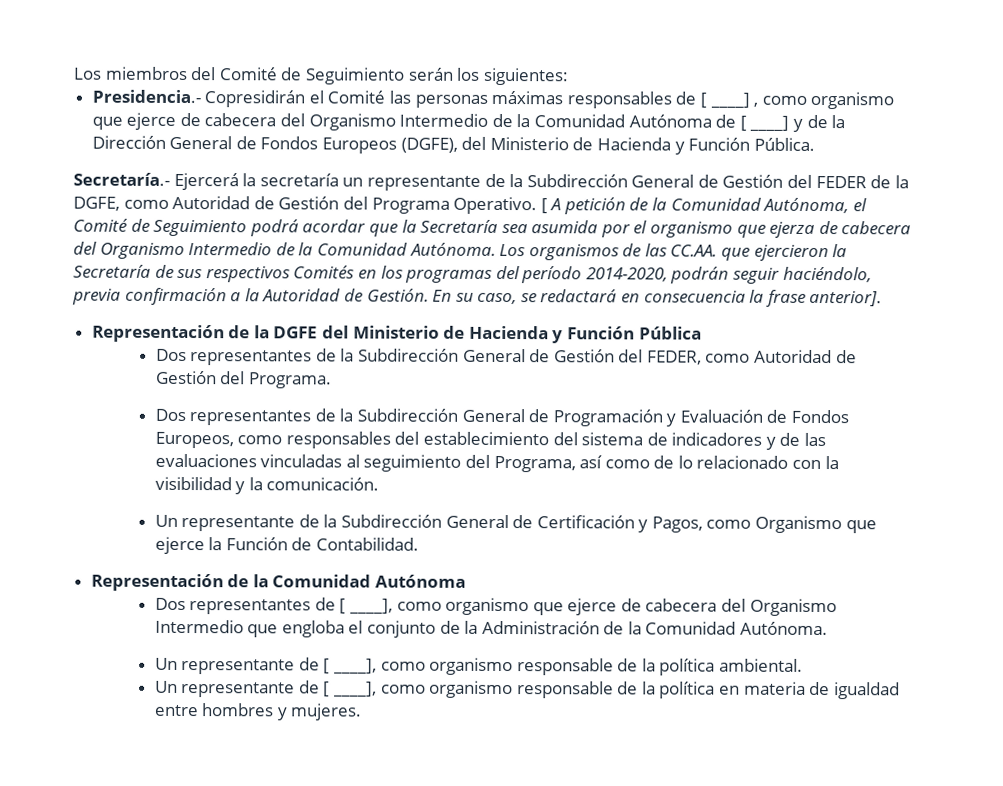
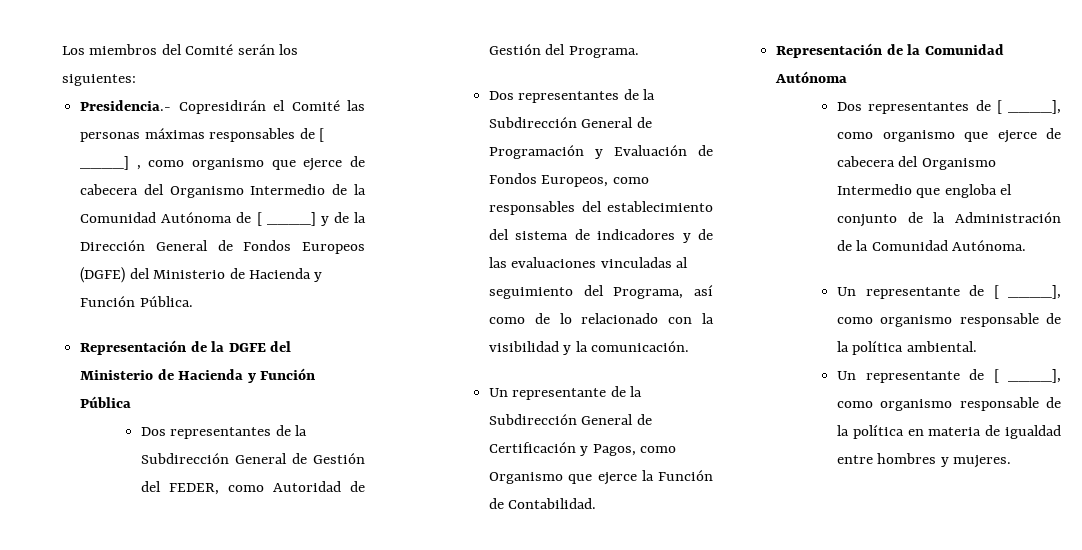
[280,67,405,85] de Seguimiento -> (234, 49) none
[400,137,458,153] (DGFE), -> [80,267,126,283] (DGFE)
[73,172,909,191] [73,195,867,215] [73,218,912,238] [73,241,848,262] [73,264,872,284] [72,287,883,307] // Secretaría.- Ejercerá la secretaría un representante de la Subdirección General de Gestión del FEDER de la DGFE, como Autoridad de Gestión del Programa Operativo. [ A petición de la Comunidad Autónoma, el Comité de Seguimiento podrá acordar que la Secretaría sea asumida por el organismo que ejerza de cabecera del Organismo Intermedio de la Comunidad Autónoma. Los organismos de las CC.AA. que ejercieron la Secretaría de sus respectivos Comités en los programas del período 2014-2020, podrán seguir haciéndolo, previa confirmación a la Autoridad de Gestión. En su caso, se redactará en consecuencia la frase anterior]. -> (193, 301) none

